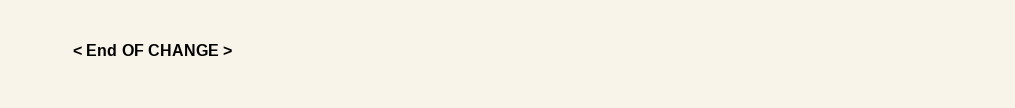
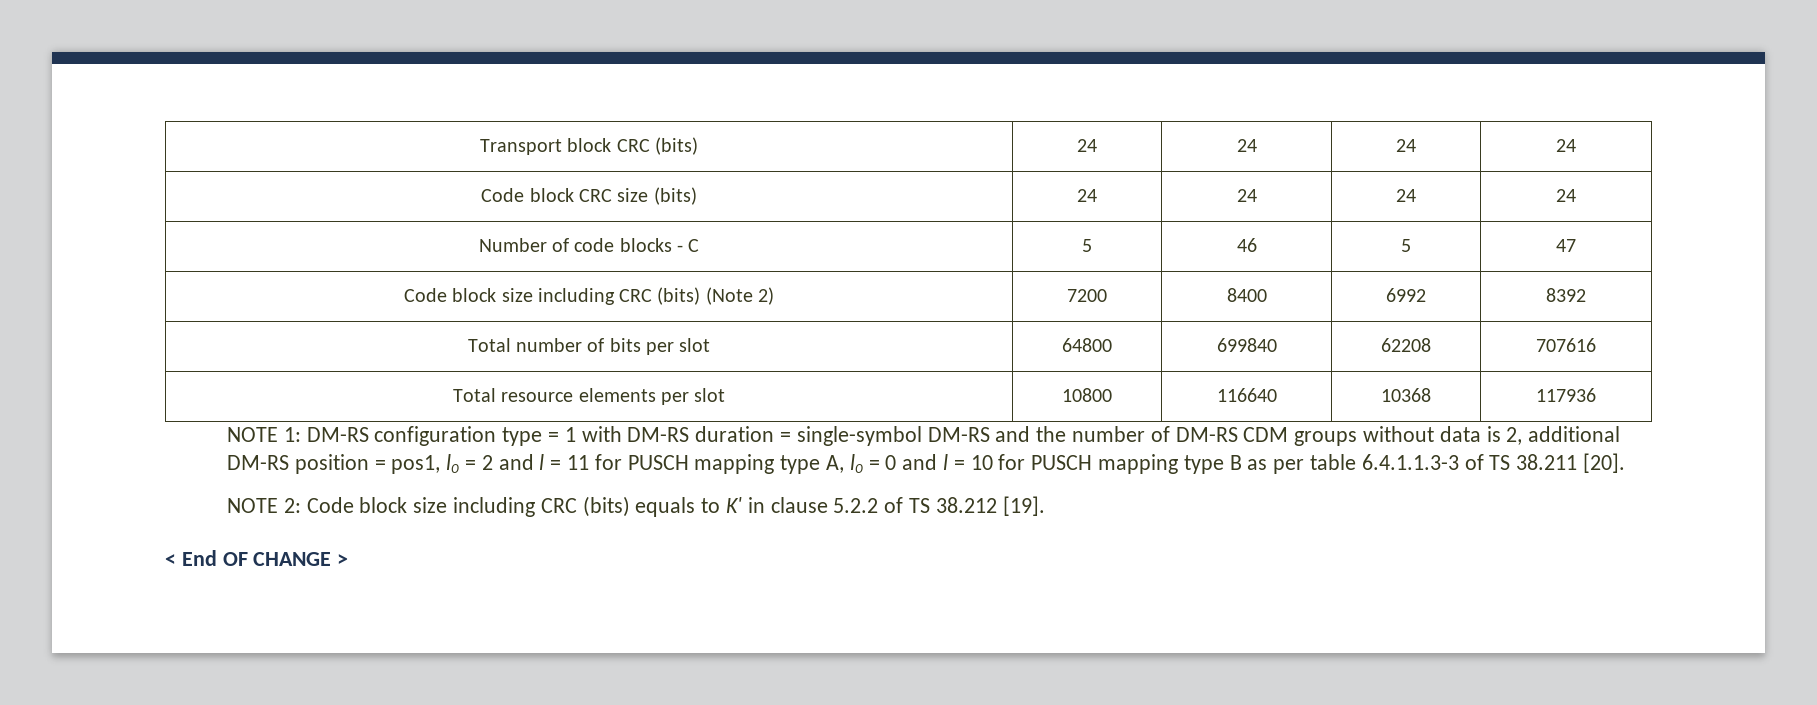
(73, 51) none -> [480,137,698,155] [1077,139,1097,152] [1236,139,1257,152] [1396,139,1416,152] [1556,139,1576,152] [481,187,697,205] [1077,189,1097,202] [1236,189,1257,202] [1396,189,1416,202] [1556,189,1576,202] [478,238,700,252] [1082,239,1092,252] [1236,238,1257,252] [1401,239,1411,252] [1556,239,1576,252] [404,287,774,305] [1067,289,1107,302] [1226,288,1267,302] [1386,288,1426,302] [1546,288,1586,302] [467,338,711,355] [1062,338,1112,352] [1216,338,1277,352] [1381,338,1431,352] [1536,338,1596,352] [452,388,726,405] [1062,388,1112,402] [1216,388,1277,402] [1381,388,1431,402] [1536,388,1596,402] [226,426,1621,446] [226,453,1626,474] [226,496,1045,517] Transport block CRC (bits) | 24 | 24 | 24 | 24 // Code block CRC size (bits) | 24 | 24 | 24 | 24 // Number of code blocks - C | 5 | 46 | 5 | 47 // Code block size including CRC (bits) (Note 2) | 7200 | 8400 | 6992 | 8392 // Total number of bits per slot | 64800 | 699840 | 62208 | 707616 // Total resource elements per slot | 10800 | 116640 | 10368 | 117936 // NOTE 1: DM-RS configuration type = 1 with DM-RS duration = single-symbol DM-RS and the number of DM-RS CDM groups without data is 2, additional DM-RS position = pos1, l0 = 2 and l = 11 for PUSCH mapping type A, l0 = 0 and l = 10 for PUSCH mapping type B as per table 6.4.1.1.3-3 of TS 38.211 [20]. // NOTE 2: Code block size including CRC (bits) equals to K' in clause 5.2.2 of TS 38.212 [19]. //

